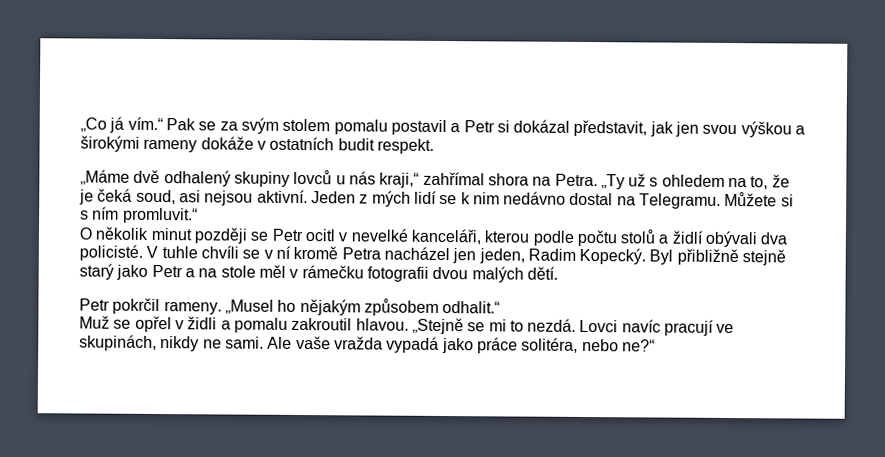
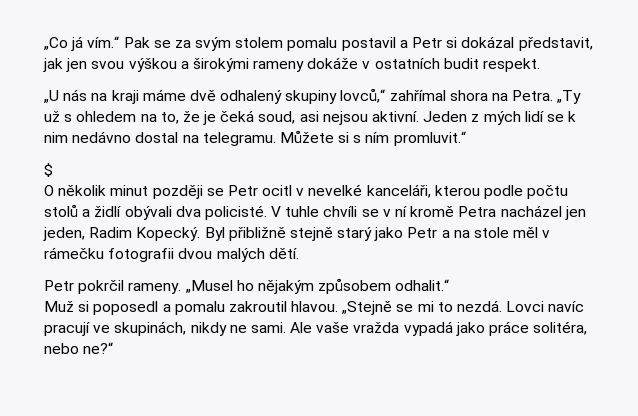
[80,169,420,188] „Máme dvě odhalený skupiny lovců u nás kraji,“ -> [43,88,386,104] „U nás na kraji máme dvě odhalený skupiny lovců,“
[639,193,722,209] Telegramu. -> [202,132,276,146] telegramu.
(198, 215) none -> [44,163,53,177] // $
[113,315,218,333] se opřel v židli -> [78,301,159,315] si poposedl

